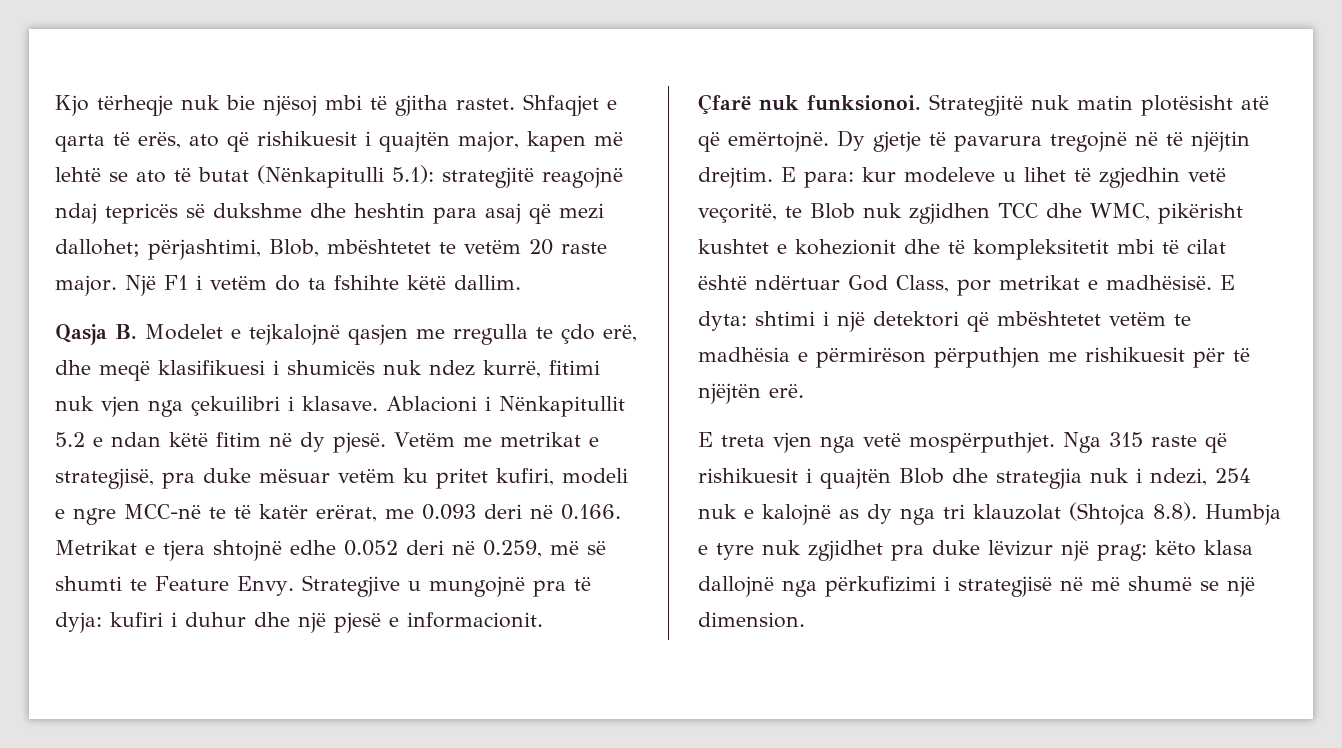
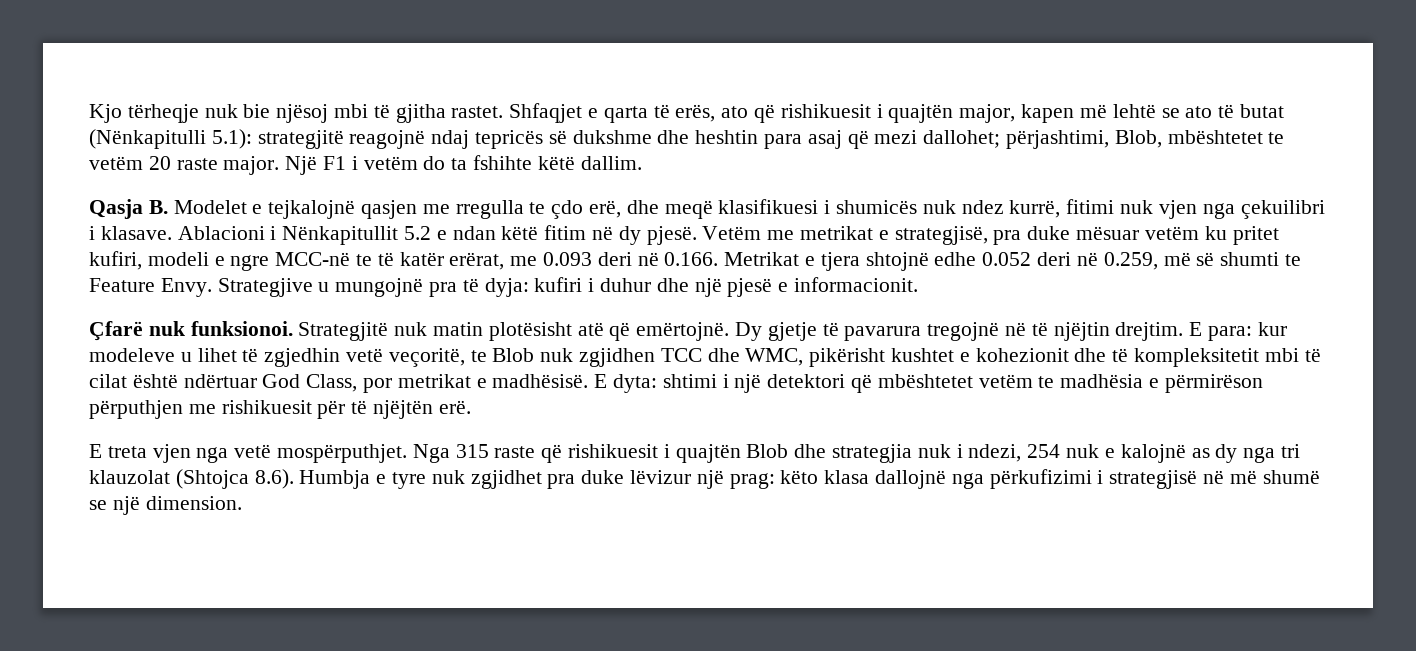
[1153,502,1197,521] 8.8). -> [254,469,294,489] 8.6).

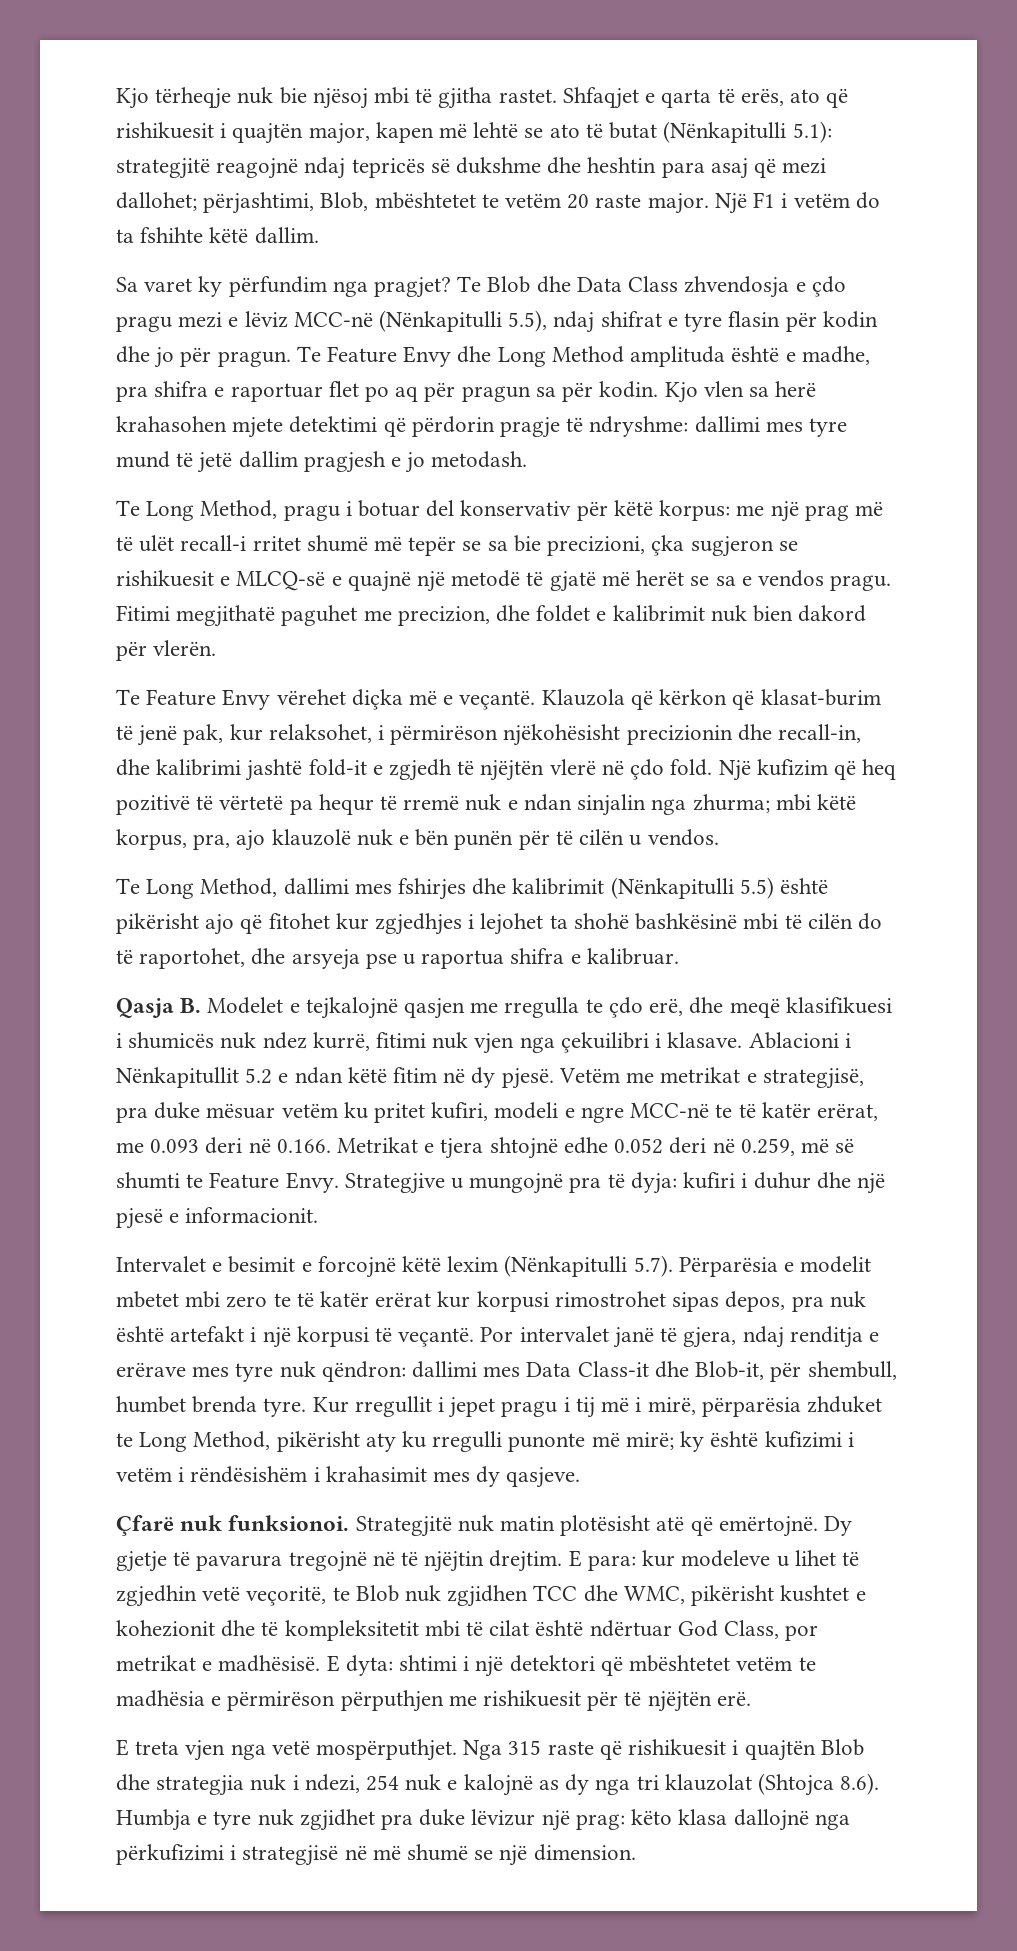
(642, 163) none -> [116,276,846,298] [116,310,878,333] [116,346,870,368] [116,381,817,403] [116,416,848,438] [116,451,528,473] [116,500,883,522] [116,535,798,557] [116,570,892,592] [116,605,867,627] [116,640,217,661] [116,689,881,710] [116,724,862,746] [116,759,897,781] [116,794,856,816] [116,829,719,851] [116,877,829,900] [116,913,882,935] [116,948,679,970] // Sa varet ky përfundim nga pragjet? Te Blob dhe Data Class zhvendosja e çdo pragu mezi e lëviz MCC-në (Nënkapitulli 5.5), ndaj shifrat e tyre flasin për kodin dhe jo për pragun. Te Feature Envy dhe Long Method amplituda është e madhe, pra shifra e raportuar flet po aq për pragun sa për kodin. Kjo vlen sa herë krahasohen mjete detektimi që përdorin pragje të ndryshme: dallimi mes tyre mund të jetë dallim pragjesh e jo metodash. // Te Long Method, pragu i botuar del konservativ për këtë korpus: me një prag më të ulët recall-i rritet shumë më tepër se sa bie precizioni, çka sugjeron se rishikuesit e MLCQ-së e quajnë një metodë të gjatë më herët se sa e vendos pragu. Fitimi megjithatë paguhet me precizion, dhe foldet e kalibrimit nuk bien dakord për vlerën. // Te Feature Envy vërehet diçka më e veçantë. Klauzola që kërkon që klasat-burim të jenë pak, kur relaksohet, i përmirëson njëkohësisht precizionin dhe recall-in, dhe kalibrimi jashtë fold-it e zgjedh të njëjtën vlerë në çdo fold. Një kufizim që heq pozitivë të vërtetë pa hequr të rremë nuk e ndan sinjalin nga zhurma; mbi këtë korpus, pra, ajo klauzolë nuk e bën punën për të cilën u vendos. // Te Long Method, dallimi mes fshirjes dhe kalibrimit (Nënkapitulli 5.5) është pikërisht ajo që fitohet kur zgjedhjes i lejohet ta shohë bashkësinë mbi të cilën do të raportohet, dhe arsyeja pse u raportua shifra e kalibruar.
(919, 284) none -> [116,1255,872,1278] [116,1291,866,1312] [116,1326,879,1348] [116,1361,897,1382] [116,1396,882,1418] [116,1431,854,1452] [116,1466,581,1488] // Intervalet e besimit e forcojnë këtë lexim (Nënkapitulli 5.7). Përparësia e modelit mbetet mbi zero te të katër erërat kur korpusi rimostrohet sipas depos, pra nuk është artefakt i një korpusi të veçantë. Por intervalet janë të gjera, ndaj renditja e erërave mes tyre nuk qëndron: dallimi mes Data Class-it dhe Blob-it, për shembull, humbet brenda tyre. Kur rregullit i jepet pragu i tij më i mirë, përparësia zhduket te Long Method, pikërisht aty ku rregulli punonte më mirë; ky është kufizimi i vetëm i rëndësishëm i krahasimit mes dy qasjeve.

